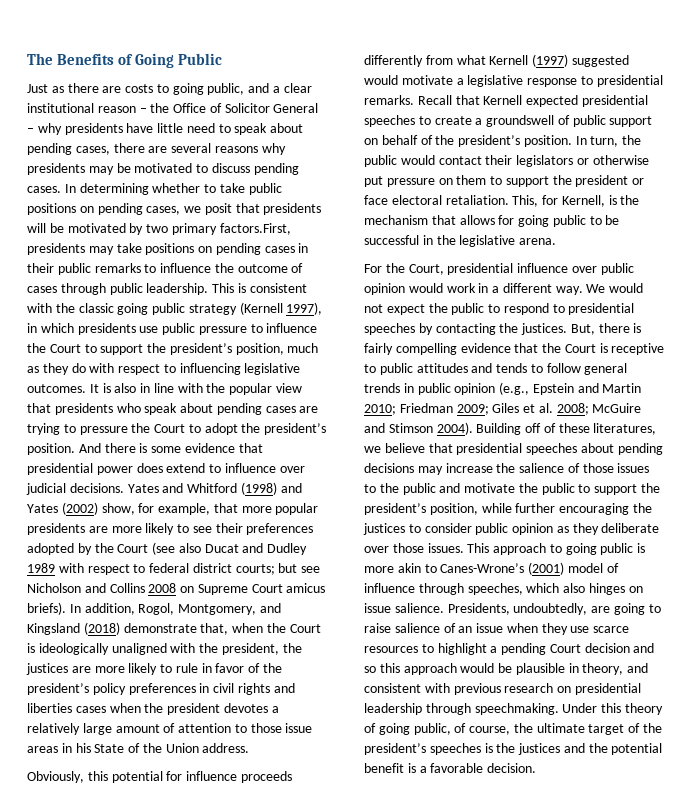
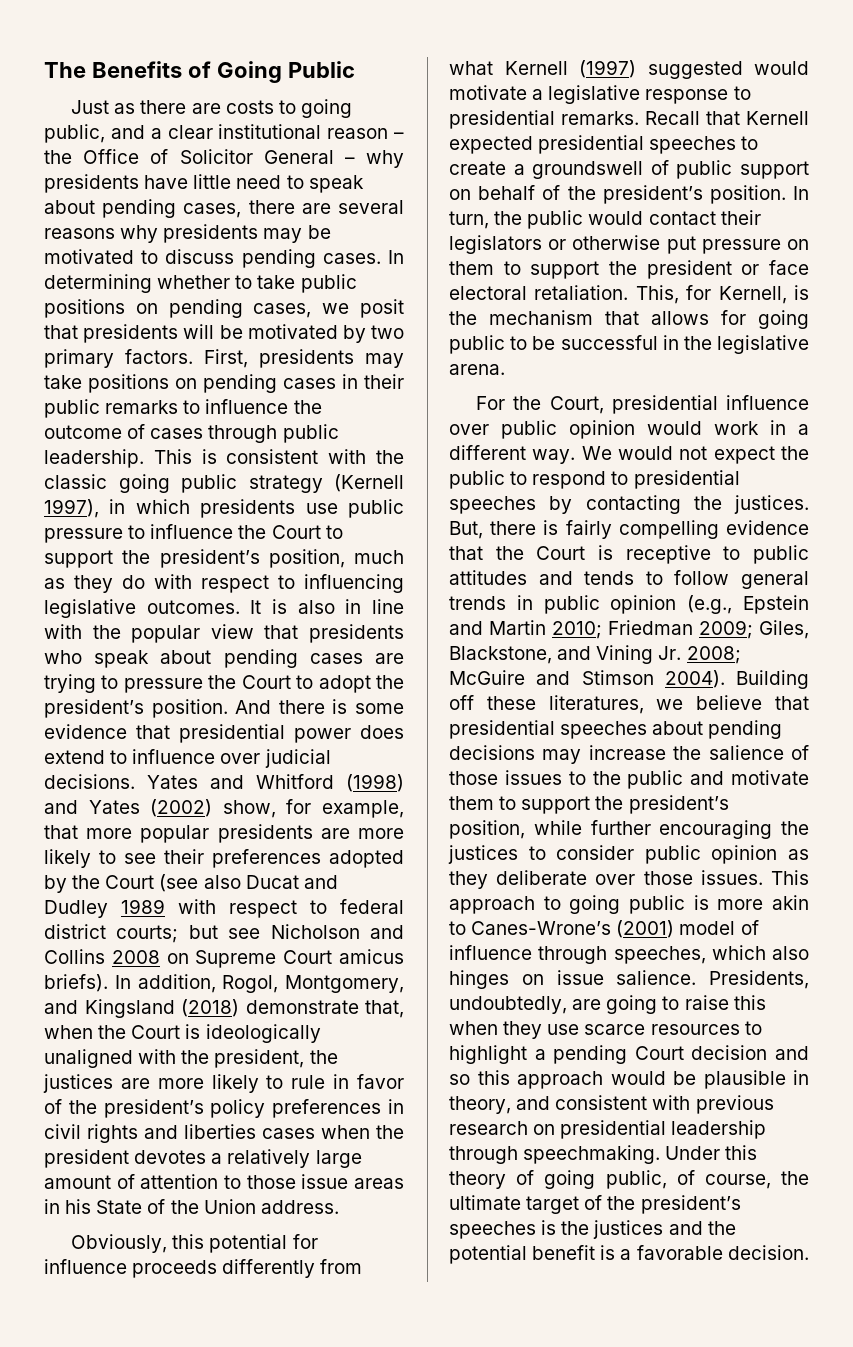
[219,223,291,235] factors.First, -> [125,349,248,368] factors. First,
[492,403,553,413] Giles et al. -> [759,620,809,639] [449,645,682,664] Giles, Blackstone, and Vining Jr.
[543,423,556,433] of -> (474, 702) none
[518,483,575,495] the public -> [449,796,494,810] them
[394,623,504,633] salience of an issue -> [733,995,766,1010] this

